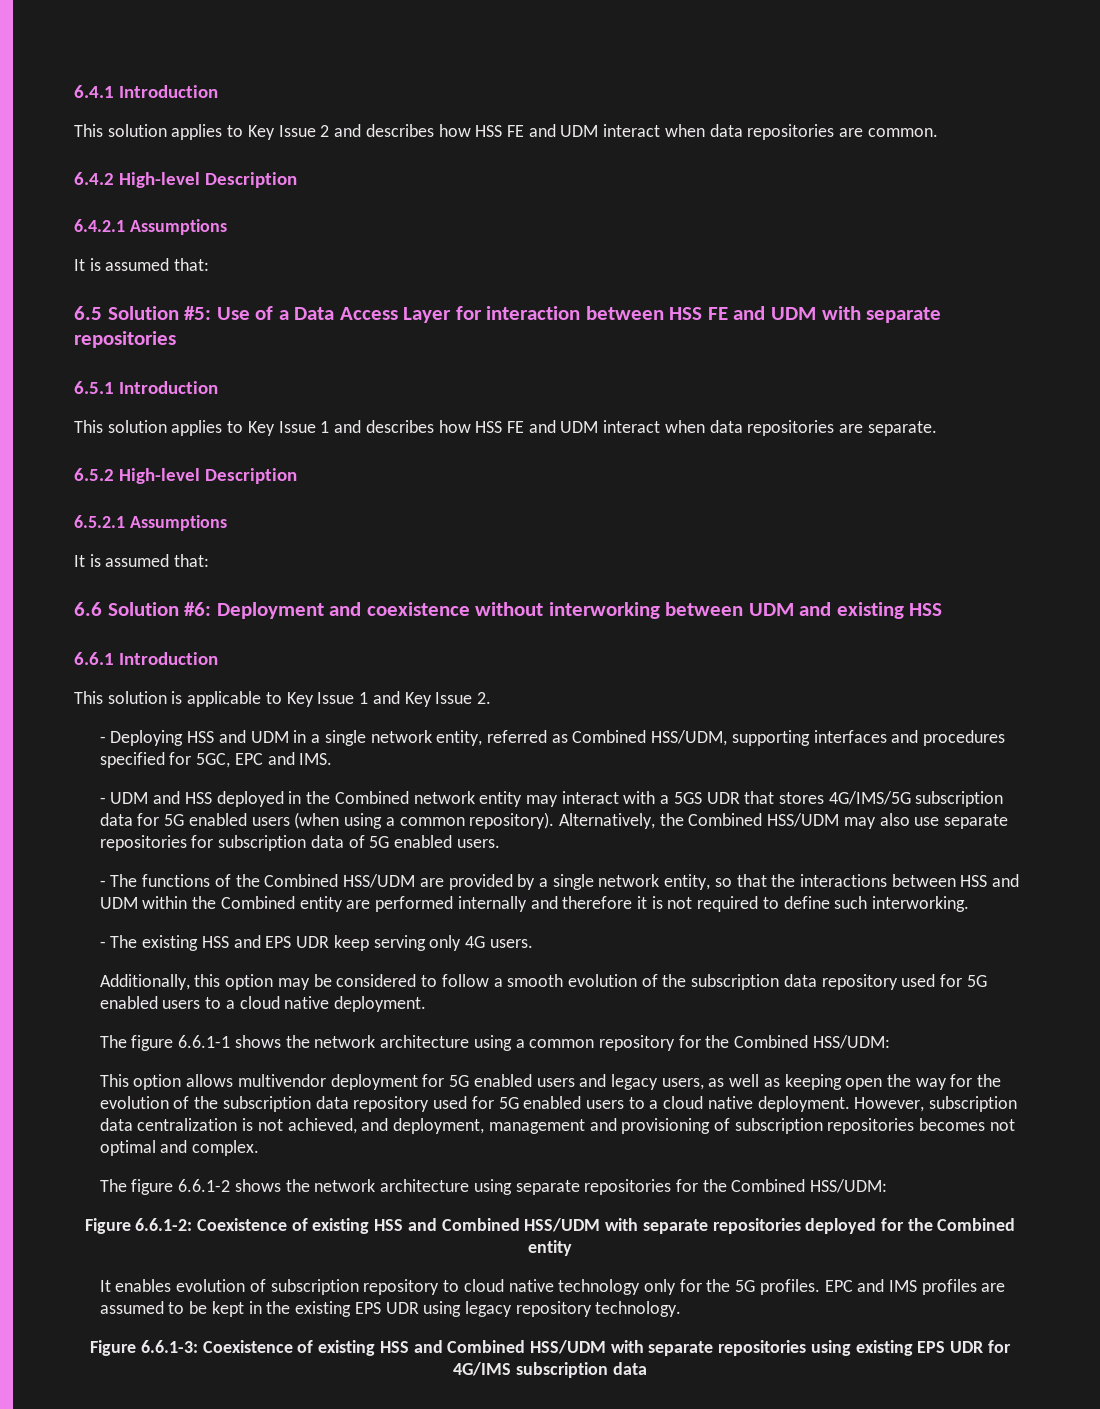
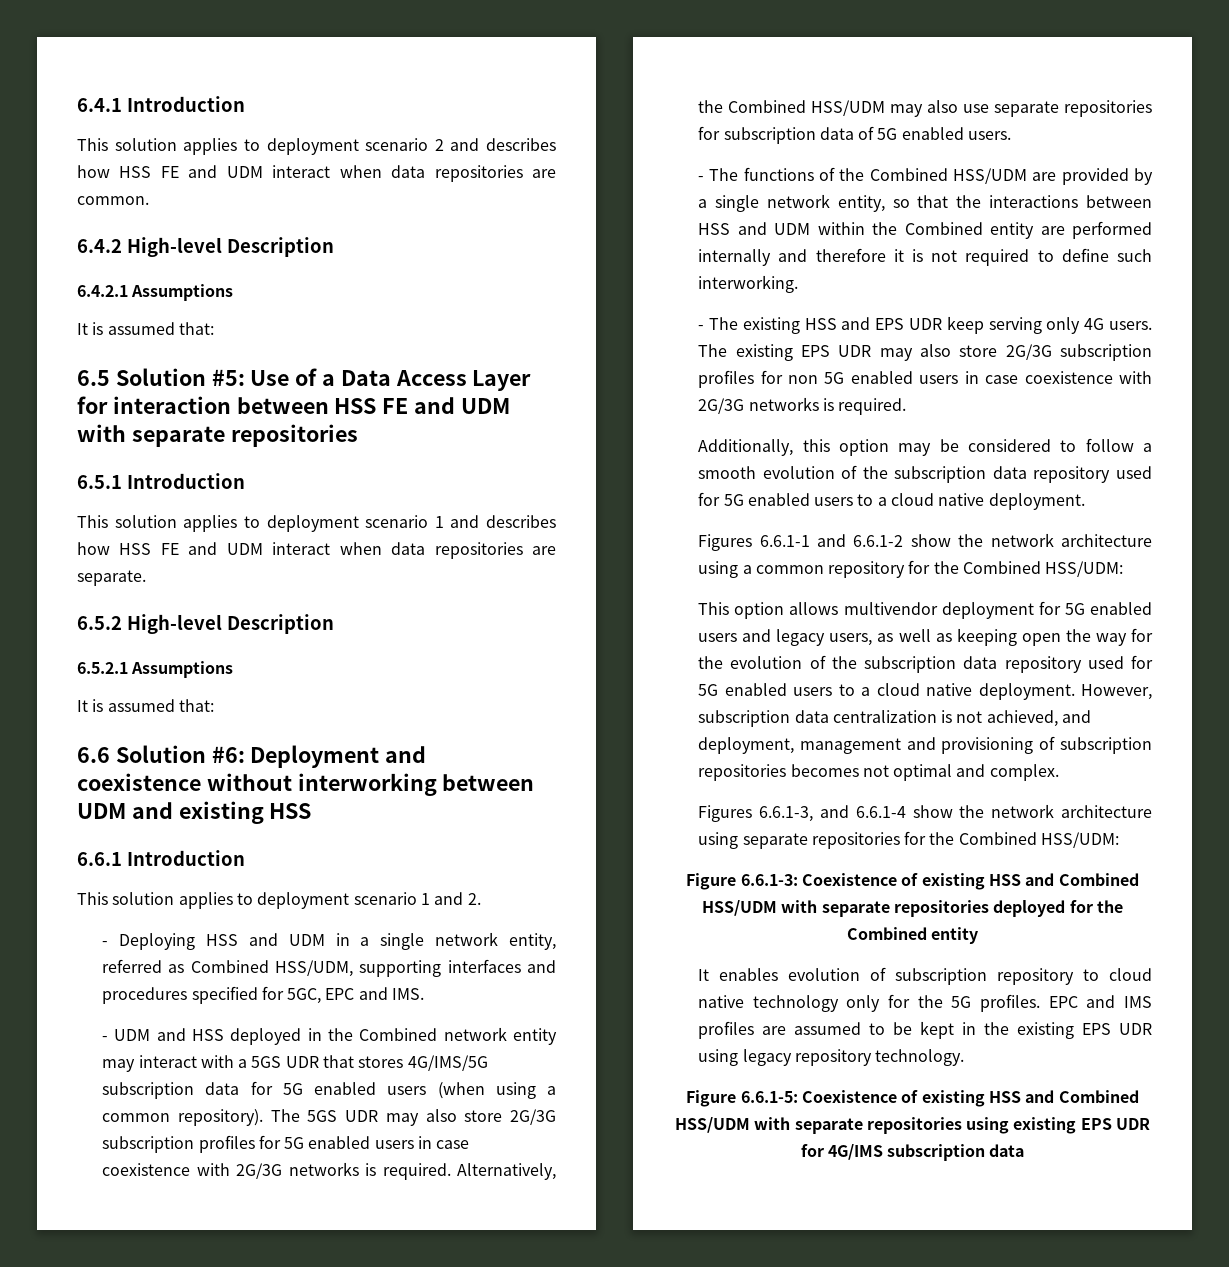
[247,125,316,140] Key Issue -> [266,138,429,155] deployment scenario
[247,421,316,436] Key Issue -> [266,515,429,532] deployment scenario
[171,691,473,707] is applicable to Key Issue 1 and Key Issue -> [178,892,464,909] applies to deployment scenario 1 and
(555, 820) none -> [270,1109,556,1126] [102,1135,470,1153] [102,1162,451,1180] The 5GS UDR may also store 2G/3G subscription profiles for 5G enabled users in case coexistence with 2G/3G networks is required.
(533, 943) none -> [698,344,1152,361] [698,370,1152,388] [698,397,907,415] The existing EPS UDR may also store 2G/3G subscription profiles for non 5G enabled users in case coexistence with 2G/3G networks is required.
[99,1035,281,1051] The figure 6.6.1-1 shows -> [698,534,951,551] Figures 6.6.1-1 and 6.6.1-2 show
[99,1179,281,1195] The figure 6.6.1-2 shows -> [698,805,953,822] Figures 6.6.1-3, and 6.6.1-4 show
[135,1218,193,1231] 6.6.1-2: -> [740,874,798,886] 6.6.1-3:
[140,1340,198,1353] 6.6.1-3: -> [740,1091,798,1103] 6.6.1-5:

